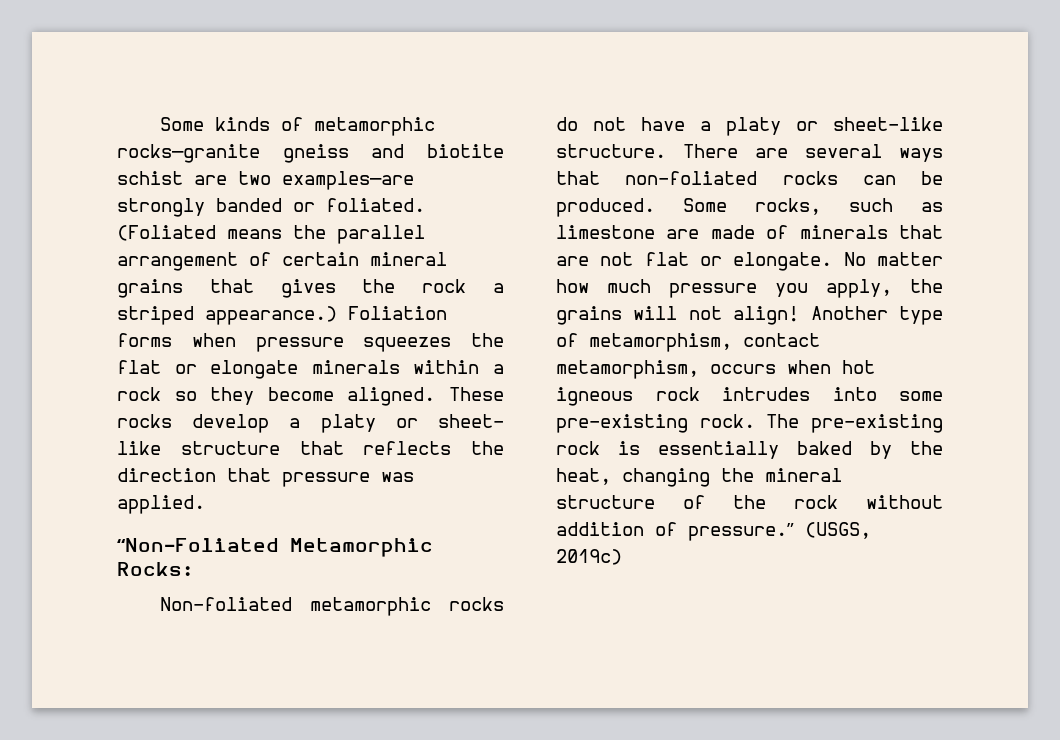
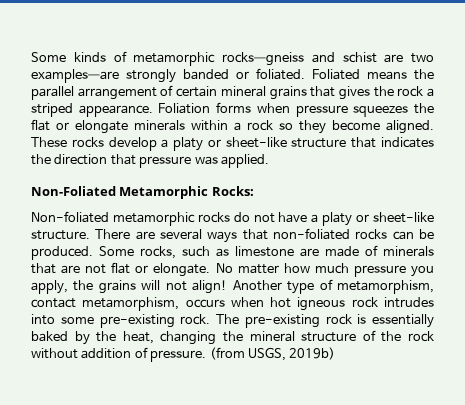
[117,144,504,163] rocks—granite gneiss and biotite -> [222,52,335,66] rocks—gneiss and
[117,225,216,241] (Foliated -> [312,69,360,80] Foliated
[205,306,337,325] appearance.) -> [78,105,153,117] appearance.
[437,414,504,428] [117,441,161,455] sheet- like -> [225,137,287,148] sheet-like
[363,441,452,455] reflects -> [380,137,434,148] indicates
[117,538,279,552] “Non-Foliated -> [31,186,116,196] Non-Foliated
[688,522,871,541] [556,549,622,565] pressure.” (USGS, 2019c) -> [150,347,336,362] pressure. (from USGS, 2019b)

